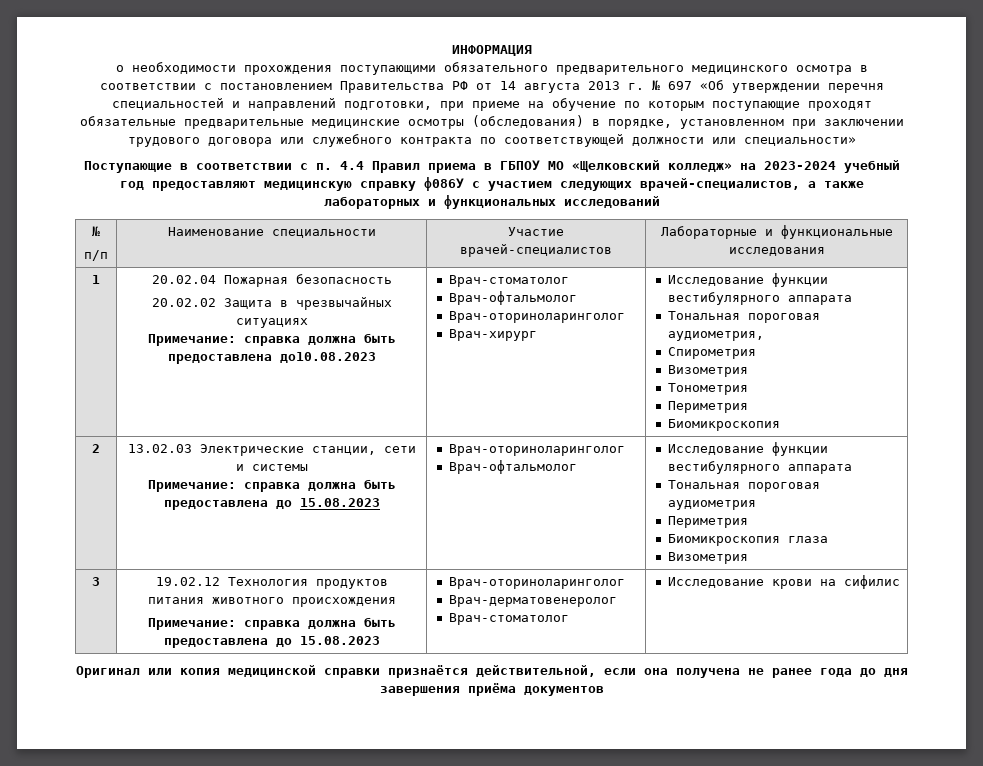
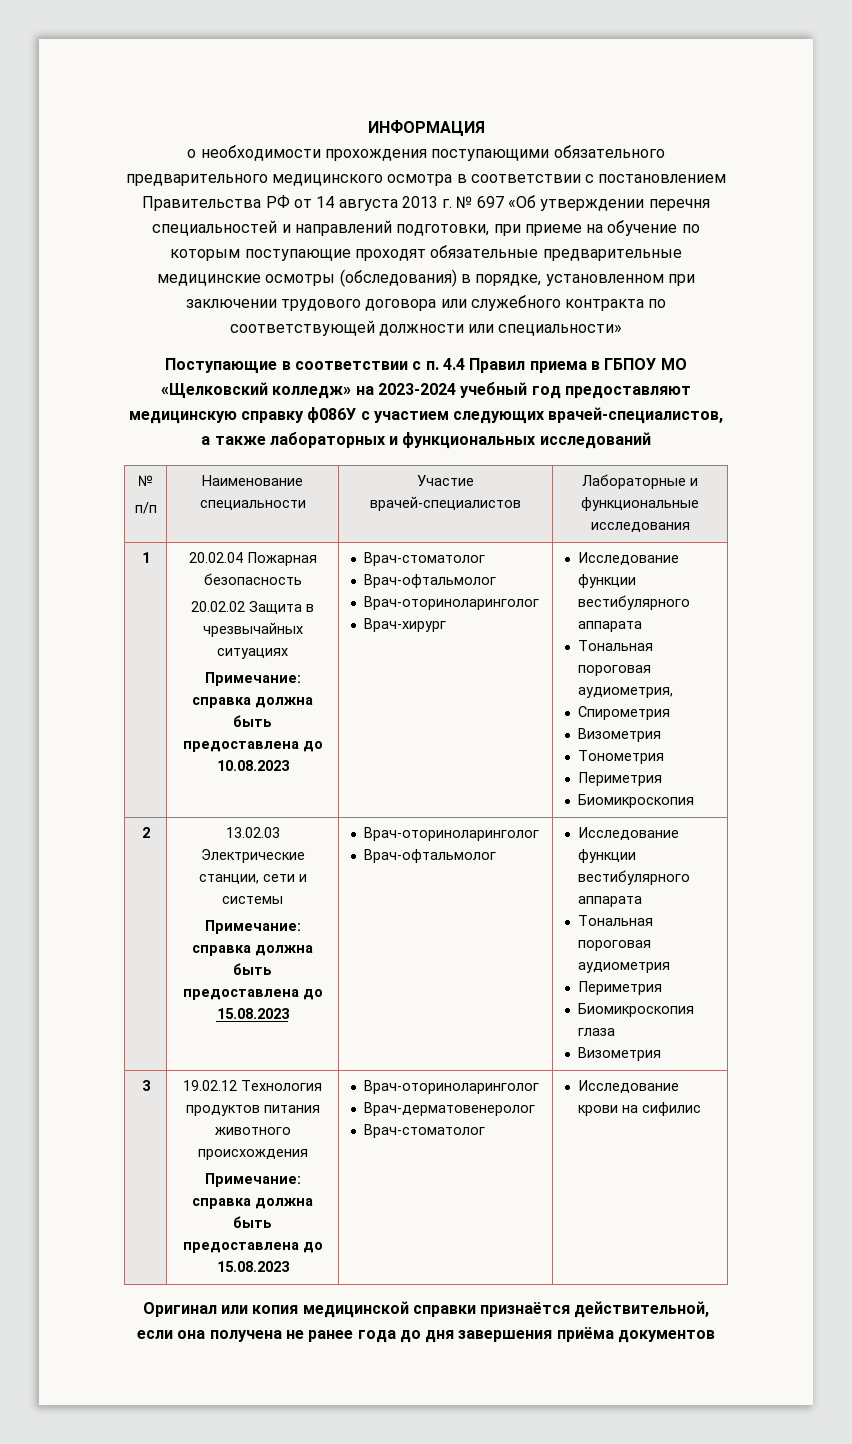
[279,352,376,363] до10.08.2023 -> [302,741,323,752] [216,760,290,771] до 10.08.2023

